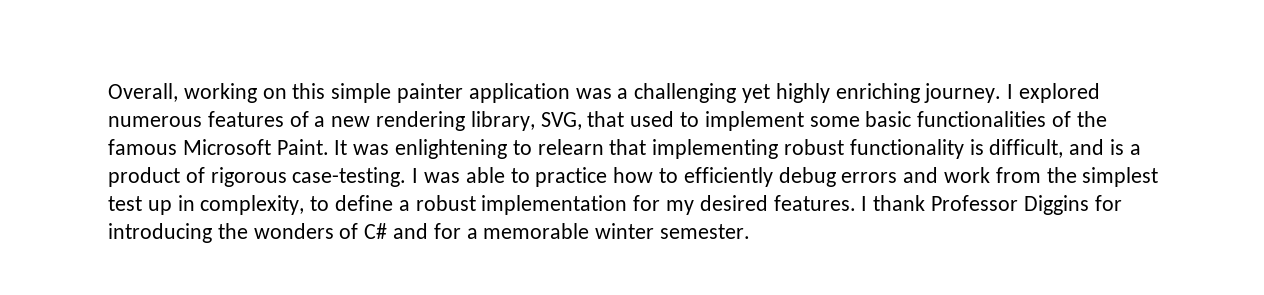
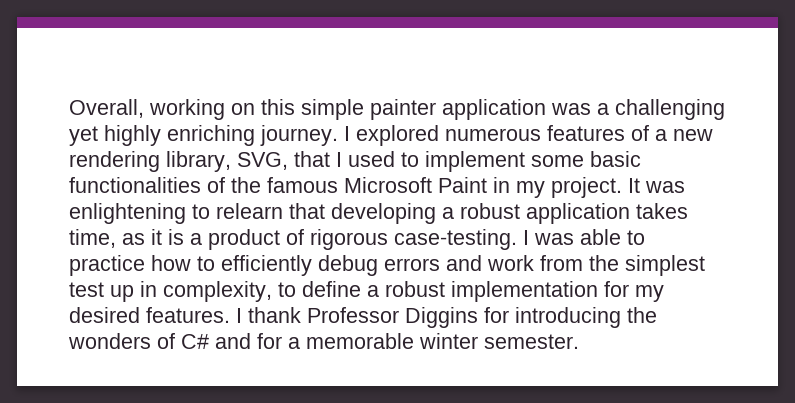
(625, 119) none -> [336,152,342,167] I
[276,139,329,155] Paint. -> [438,177,622,198] Paint in my project.
[652,139,1105,159] implementing robust functionality is difficult, and -> [331,203,688,224] [69,229,162,248] developing a robust application takes time, as it

